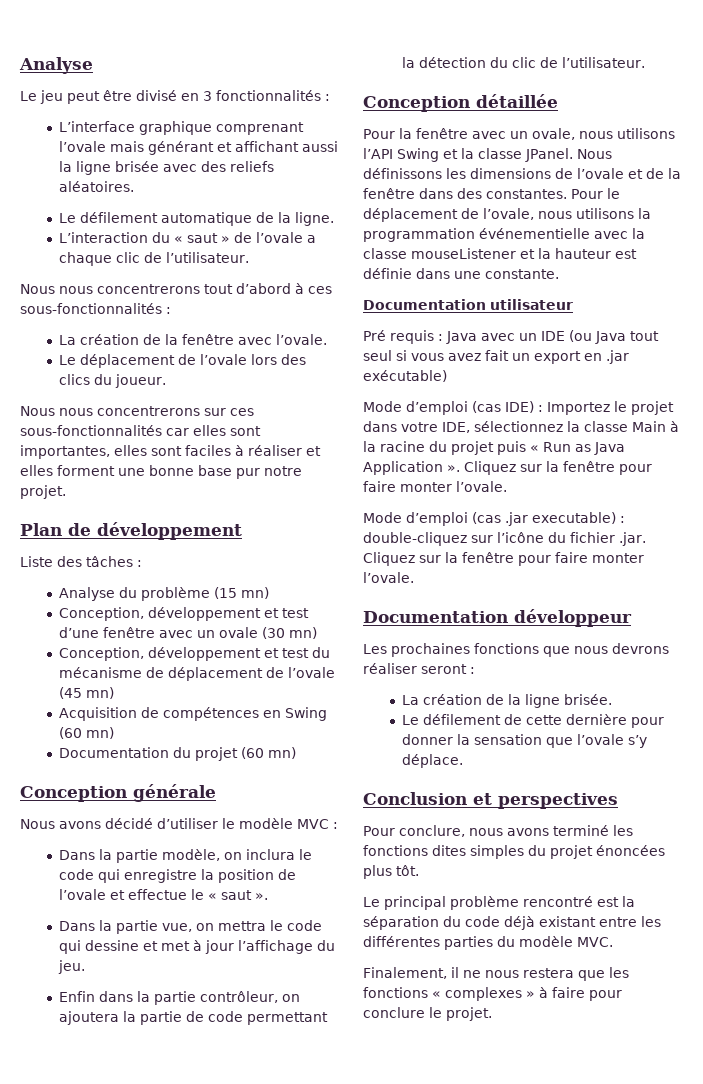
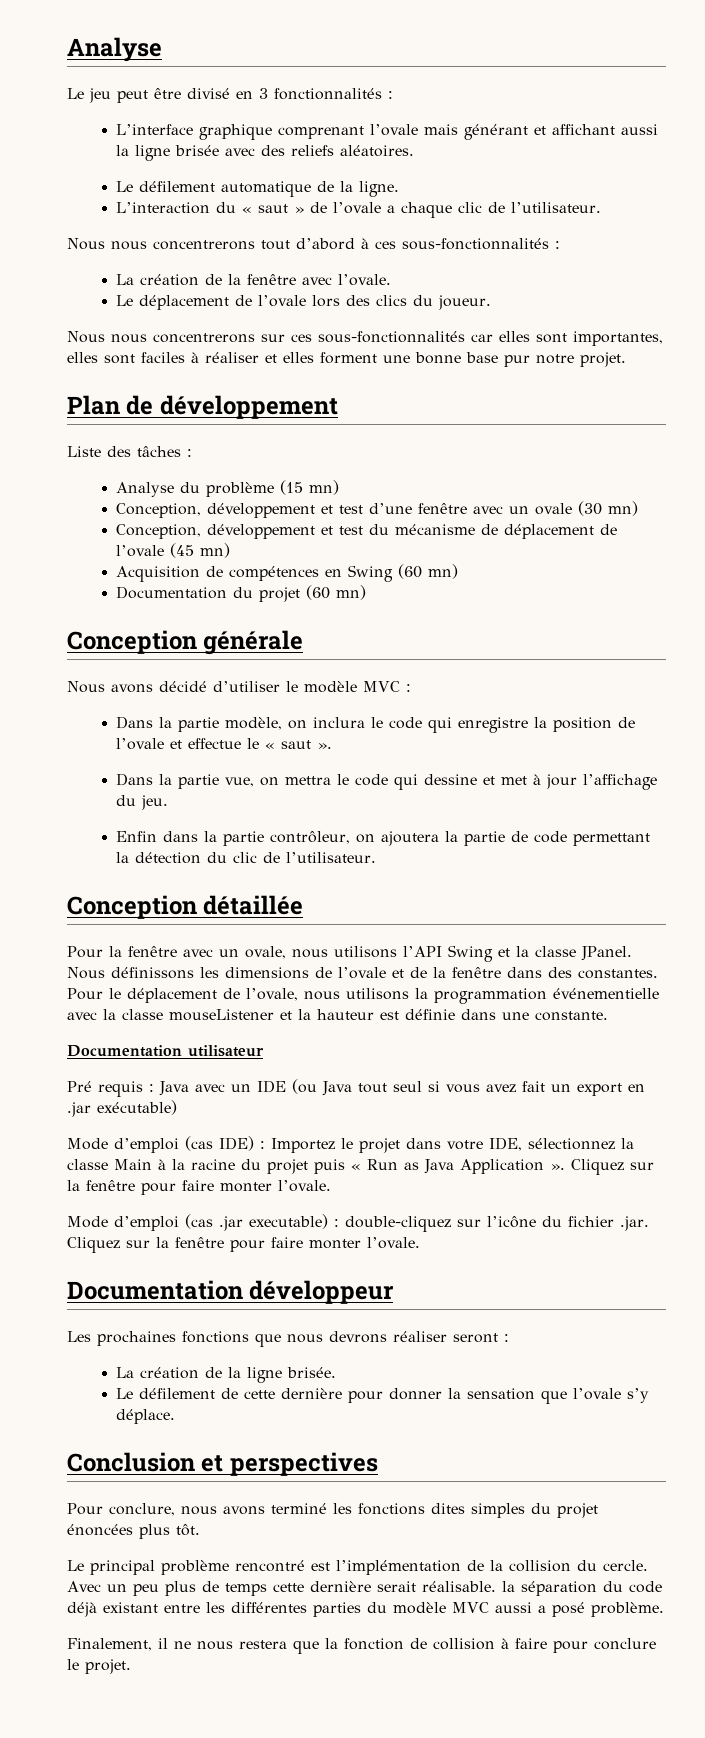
(619, 902) none -> [336,1560,648,1575] [67,1581,496,1596] l’implémentation de la collision du cercle. Avec un peu plus de temps cette dernière serait réalisable.
[577,937,613,947] MVC. -> [452,1602,664,1617] MVC aussi a posé problème.
[608,967,629,978] [363,987,535,1001] les fonctions « complexes » -> [325,1638,495,1650] la fonction de collision

